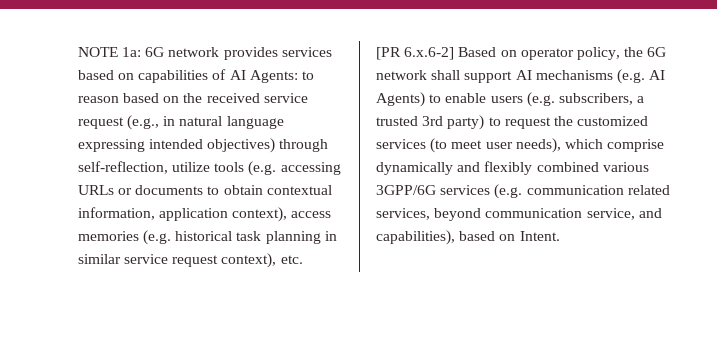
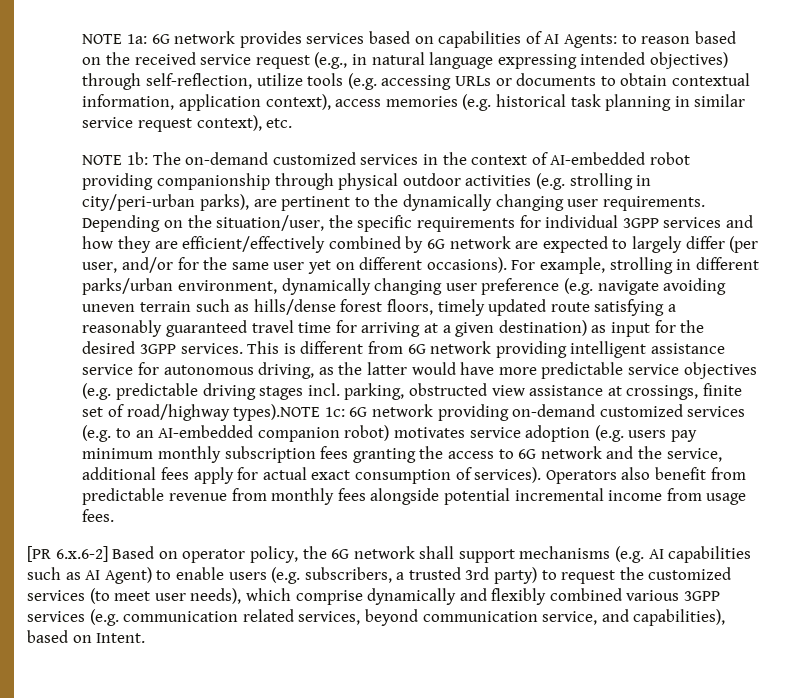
(303, 259) none -> [82,152,690,165] [82,173,652,190] [82,194,705,211] [82,215,753,232] [82,236,759,253] [82,257,759,274] [82,278,727,295] [82,299,676,316] [82,320,705,337] [82,341,725,358] [82,362,757,379] [82,383,742,400] [82,404,746,421] [82,425,697,442] [82,446,722,463] [82,467,746,484] [82,488,747,505] [82,509,115,522] // NOTE 1b: The on-demand customized services in the context of AI-embedded robot providing companionship through physical outdoor activities (e.g. strolling in city/peri-urban parks), are pertinent to the dynamically changing user requirements. Depending on the situation/user, the specific requirements for individual 3GPP services and how they are efficient/effectively combined by 6G network are expected to largely differ (per user, and/or for the same user yet on different occasions). For example, strolling in different parks/urban environment, dynamically changing user preference (e.g. navigate avoiding uneven terrain such as hills/dense forest floors, timely updated route satisfying a reasonably guaranteed travel time for arriving at a given destination) as input for the desired 3GPP services. This is different from 6G network providing intelligent assistance service for autonomous driving, as the latter would have more predictable service objectives (e.g. predictable driving stages incl. parking, obstructed view assistance at crossings, finite set of road/highway types).NOTE 1c: 6G network providing on-demand customized services (e.g. to an AI-embedded companion robot) motivates service adoption (e.g. users pay minimum monthly subscription fees granting the access to 6G network and the service, additional fees apply for actual exact consumption of services). Operators also benefit from predictable revenue from monthly fees alongside potential incremental income from usage fees.
[515,70,532,80] AI -> (515, 556) none
[376,92,425,107] Agents) -> [668,546,752,563] [27,567,152,584] capabilities such as AI Agent)
[376,185,436,195] 3GPP/6G -> [684,591,721,601] 3GPP

